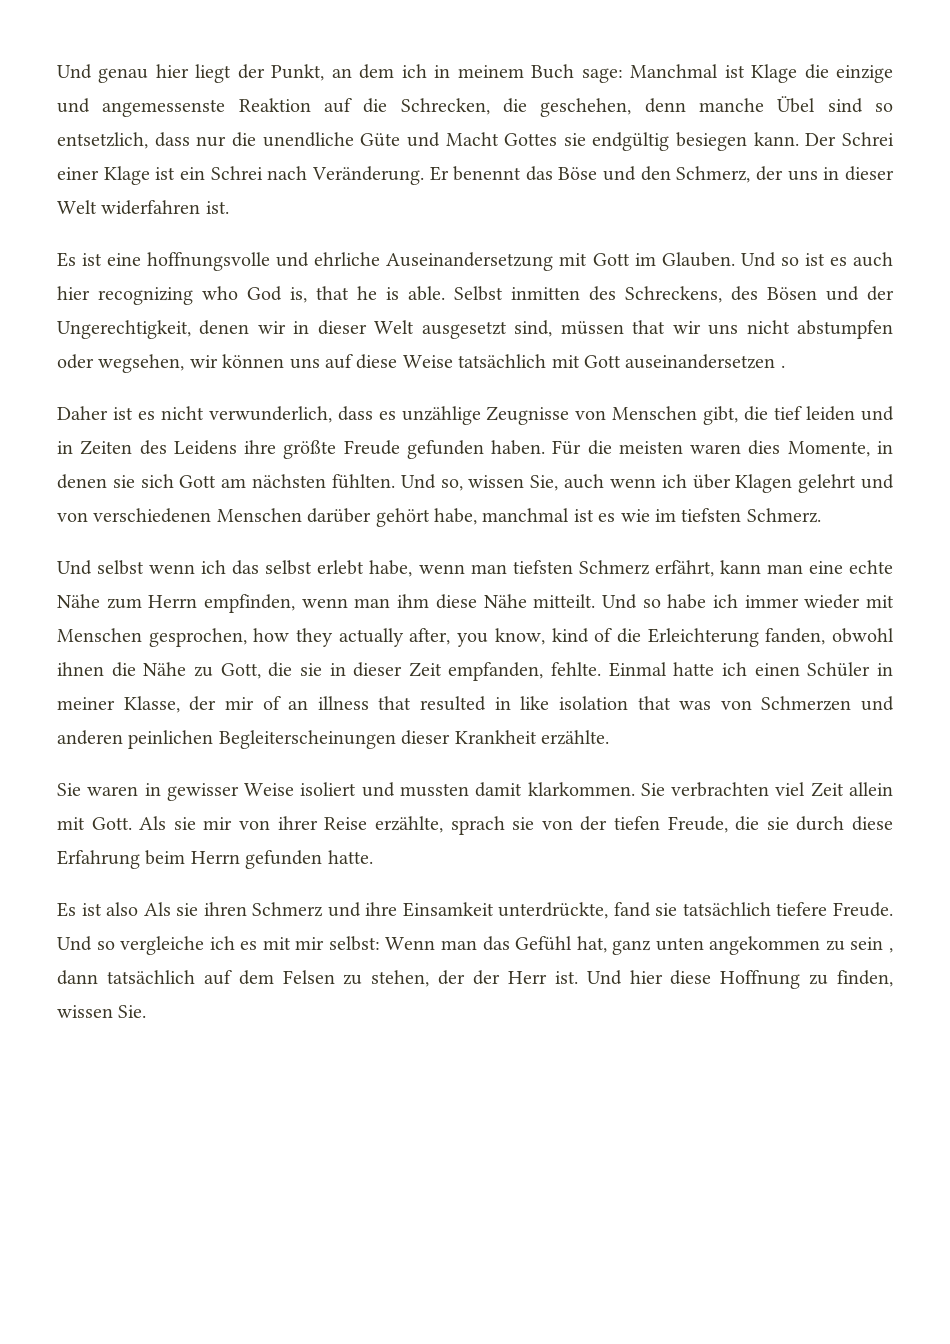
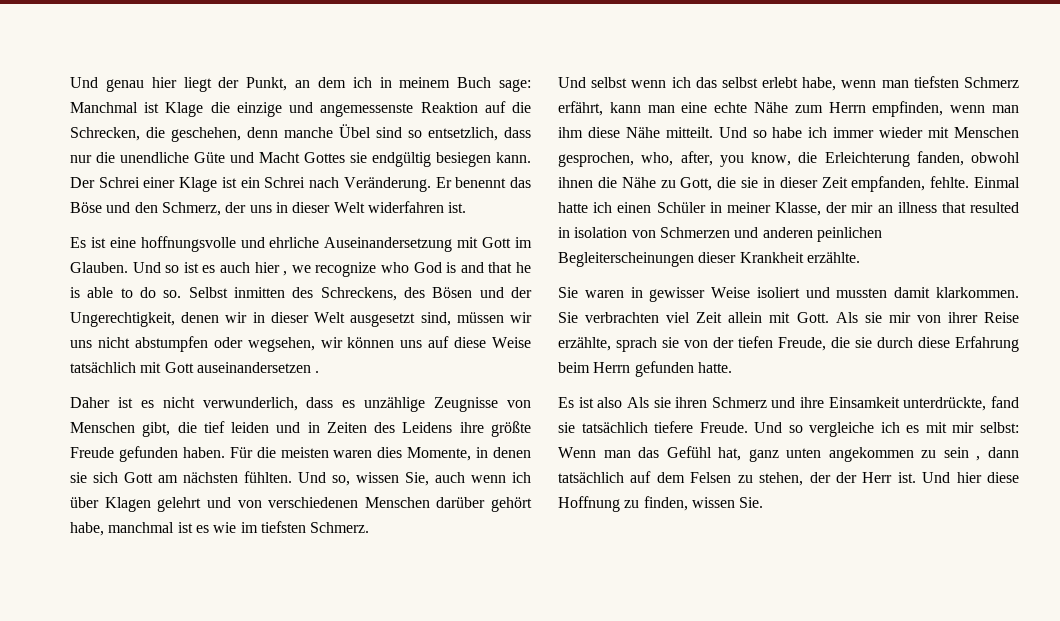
[98,286,445,305] recognizing who God is, that he is able. -> [283,262,532,277] [70,287,182,298] , we recognize who God is and that he is able to do so.
[632,320,666,334] that -> (504, 317) none
[253,628,404,647] how they actually -> [641,152,674,166] who,
[551,628,613,643] kind of -> (791, 159) none
[262,696,281,710] of -> (874, 207) none
[520,696,712,710] like isolation that was -> [574,227,628,238] isolation

